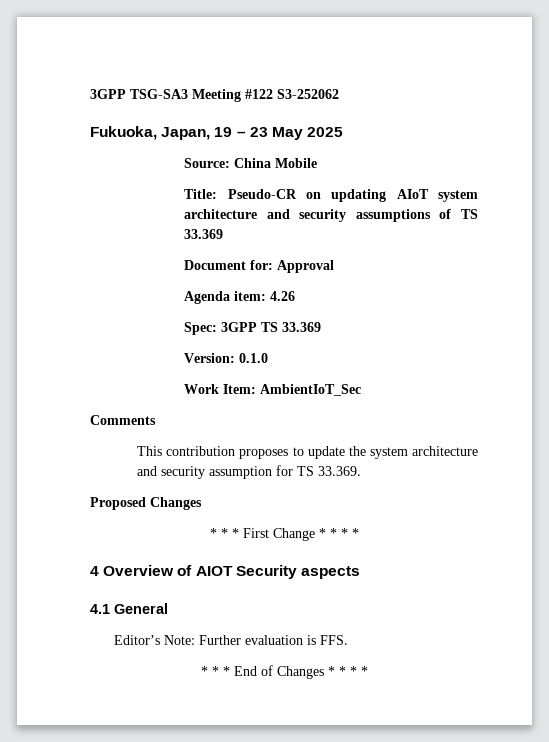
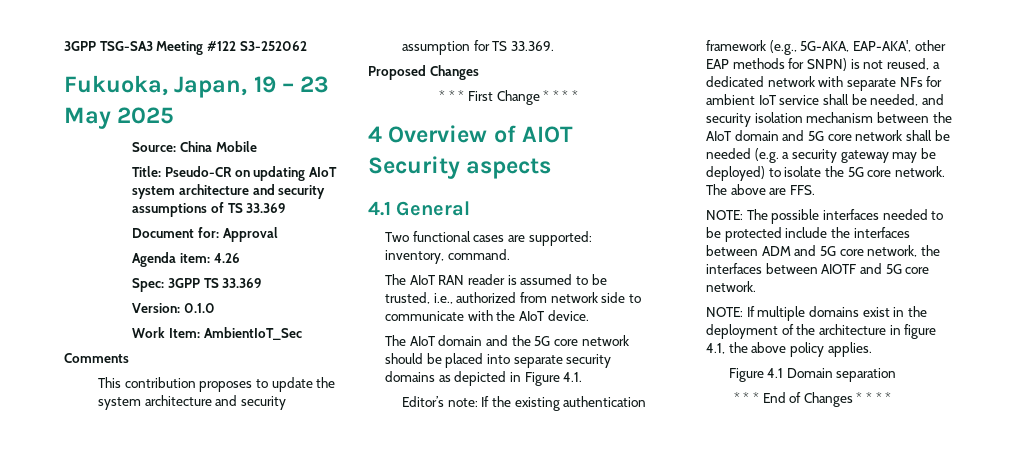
[113,635,348,645] Editor’s Note: Further evaluation is FFS. -> [385,231,592,246] [385,249,510,264] [385,274,607,285] [385,292,641,304] [385,310,589,321] [385,335,629,346] [385,353,612,368] [385,371,583,386] [402,396,647,411] [706,40,946,55] [706,58,940,71] [706,76,943,91] [706,94,945,106] [706,112,952,127] [706,130,950,141] [706,148,937,163] [706,166,946,181] [706,184,816,195] [706,209,944,224] [706,227,910,242] [706,245,941,257] [706,263,930,274] [706,281,757,292] [706,306,928,321] [706,324,937,339] [706,342,872,357] [728,368,897,382] Two functional cases are supported: inventory, command. // The AIoT RAN reader is assumed to be trusted, i.e., authorized from network side to communicate with the AIoT device. // The AIoT domain and the 5G core network should be placed into separate security domains as depicted in Figure 4.1. // Editor’s note: If the existing authentication framework (e.g., 5G-AKA, EAP-AKA', other EAP methods for SNPN) is not reused, a dedicated network with separate NFs for ambient IoT service shall be needed, and security isolation mechanism between the AIoT domain and 5G core network shall be needed (e.g. a security gateway may be deployed) to isolate the 5G core network. The above are FFS. // NOTE: The possible interfaces needed to be protected include the interfaces between ADM and 5G core network, the interfaces between AIOTF and 5G core network. // NOTE: If multiple domains exist in the deployment of the architecture in figure 4.1, the above policy applies. // Figure 4.1 Domain separation

